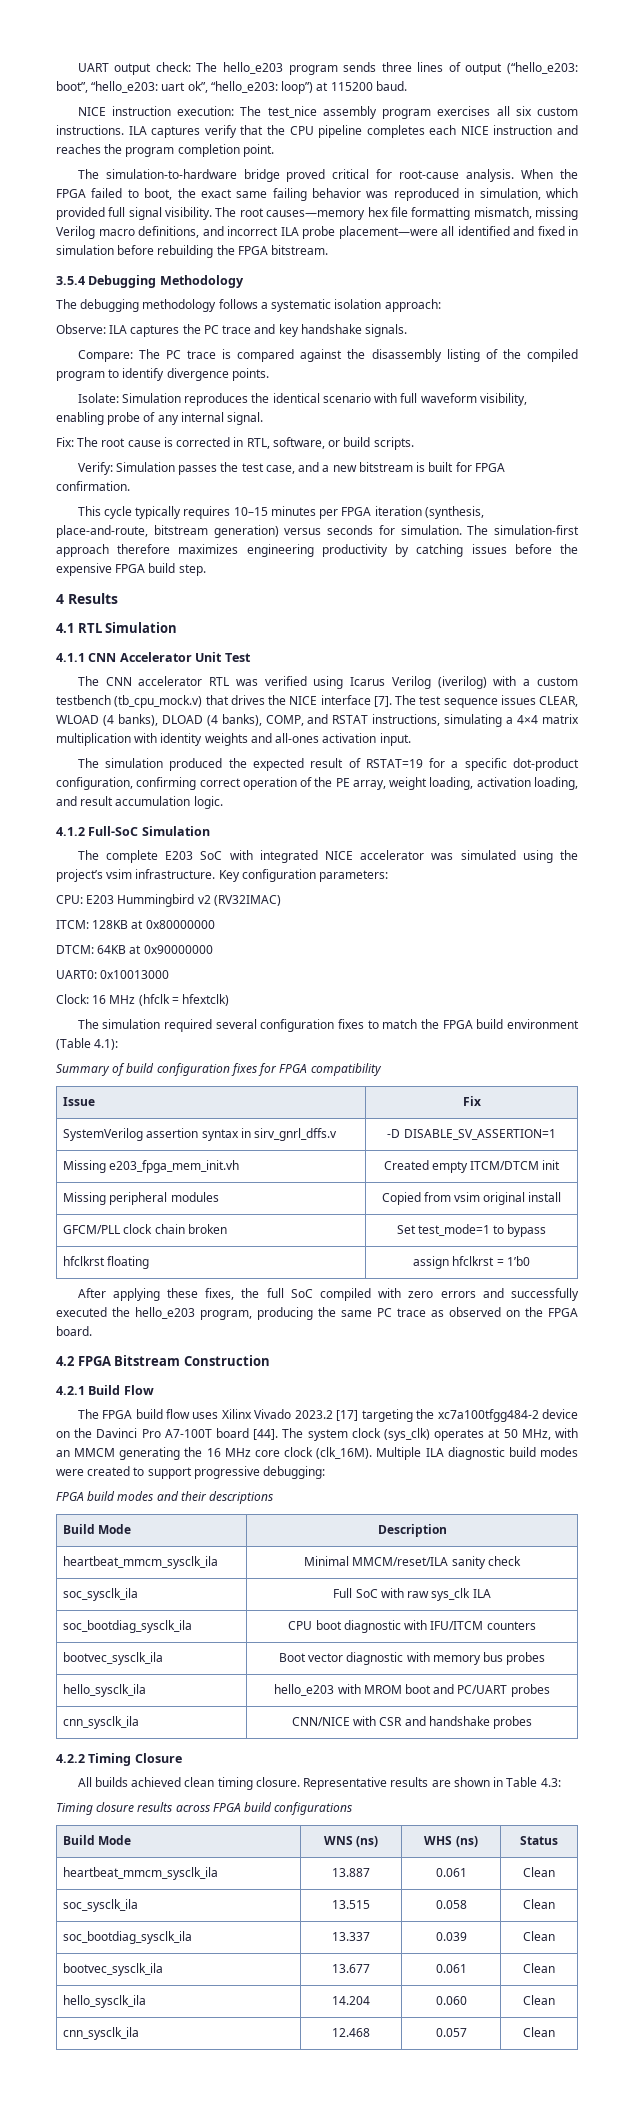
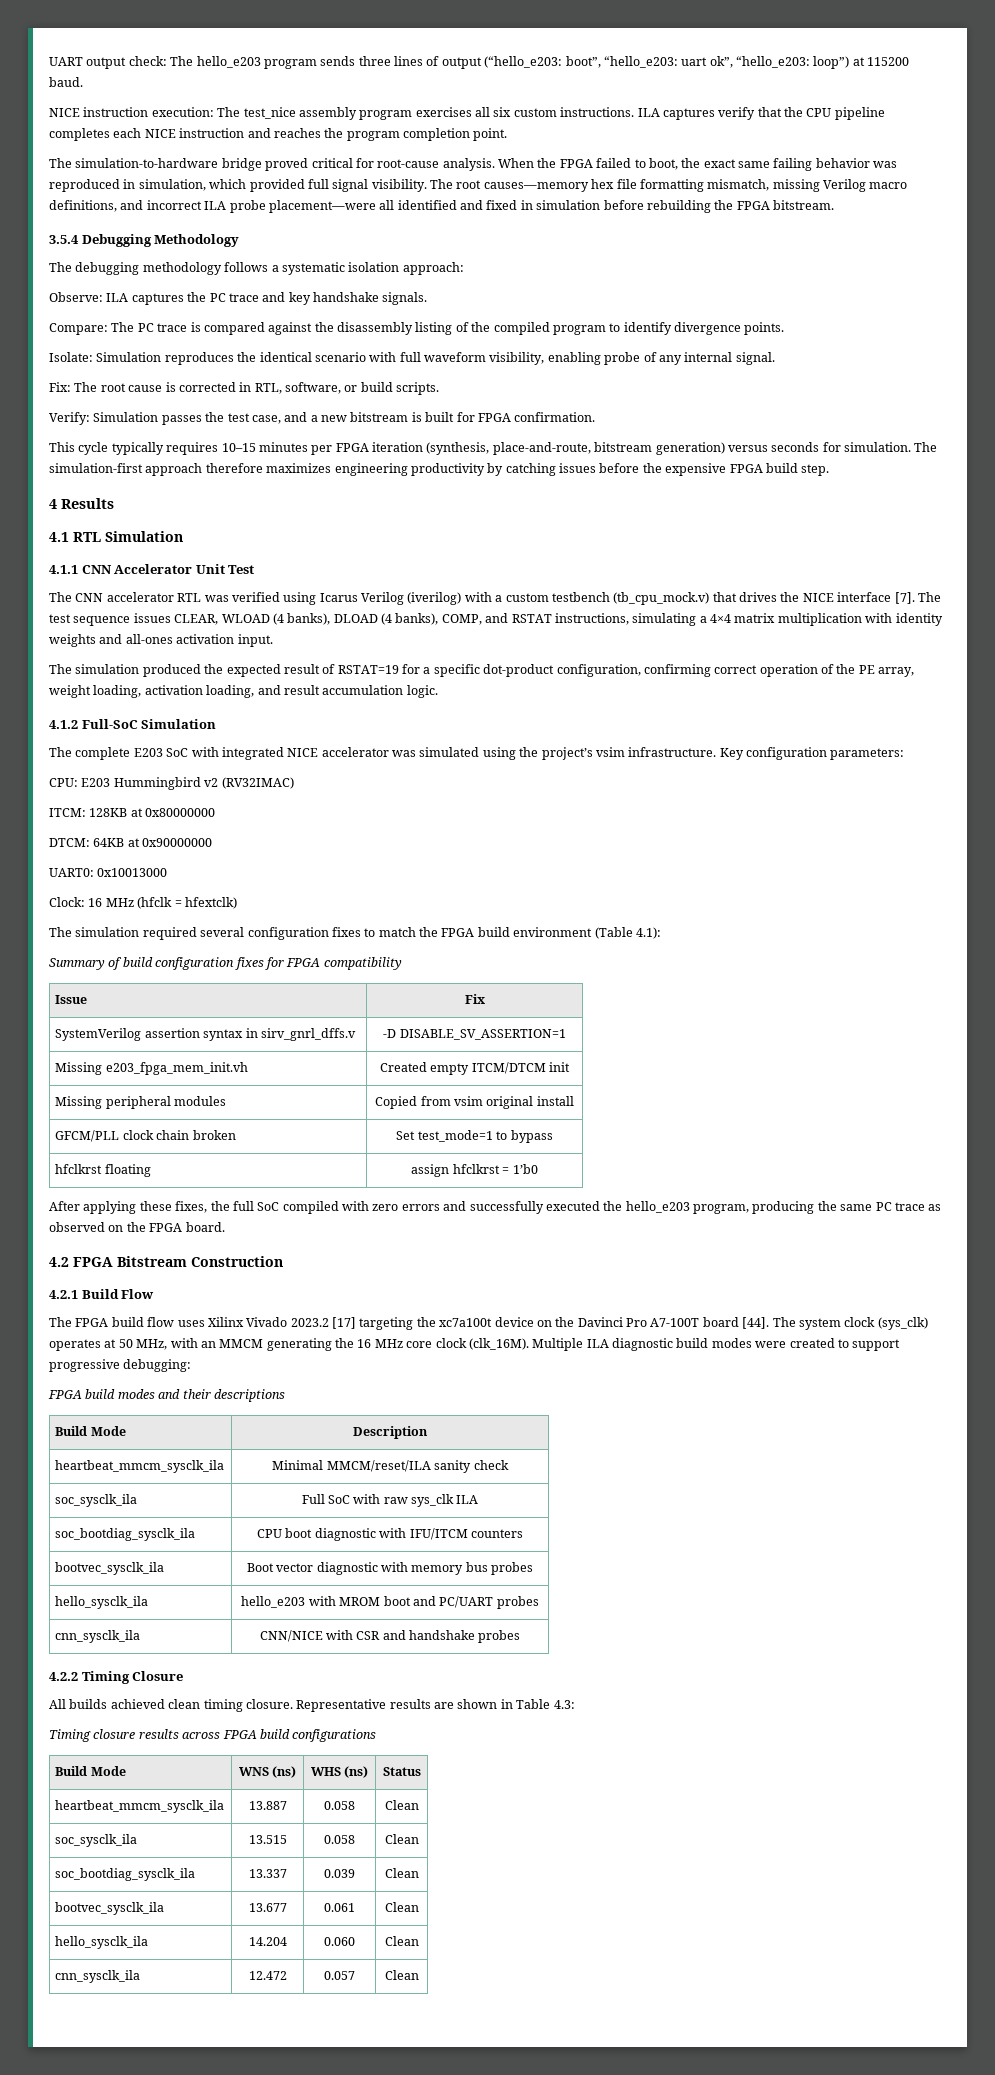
[437,1409,539,1422] xc7a100tfgg484-2 -> [439,1318,493,1327] xc7a100t
[435,1868,467,1877] 0.061 -> [324,1801,355,1810] 0.058
[332,2028,370,2037] 12.468 -> [248,1971,287,1980] 12.472

